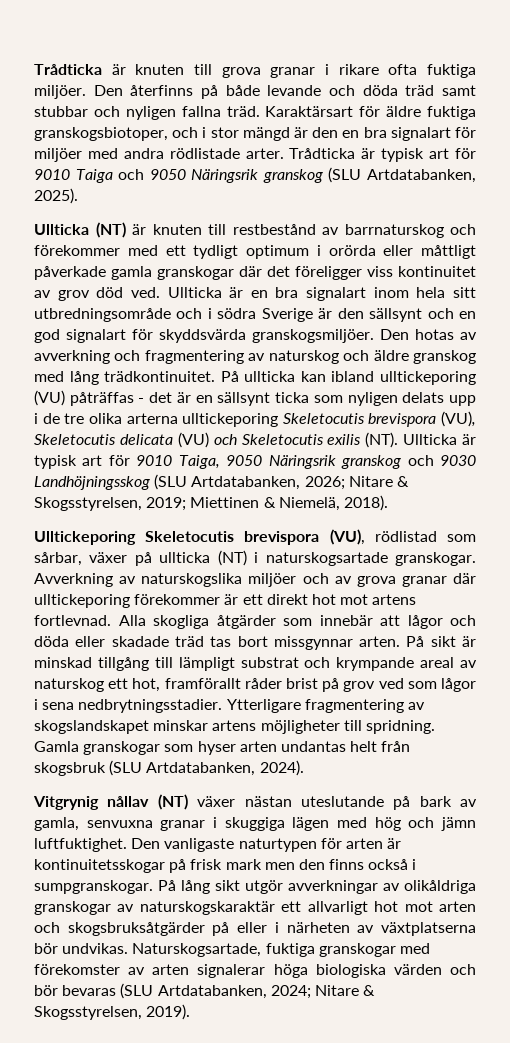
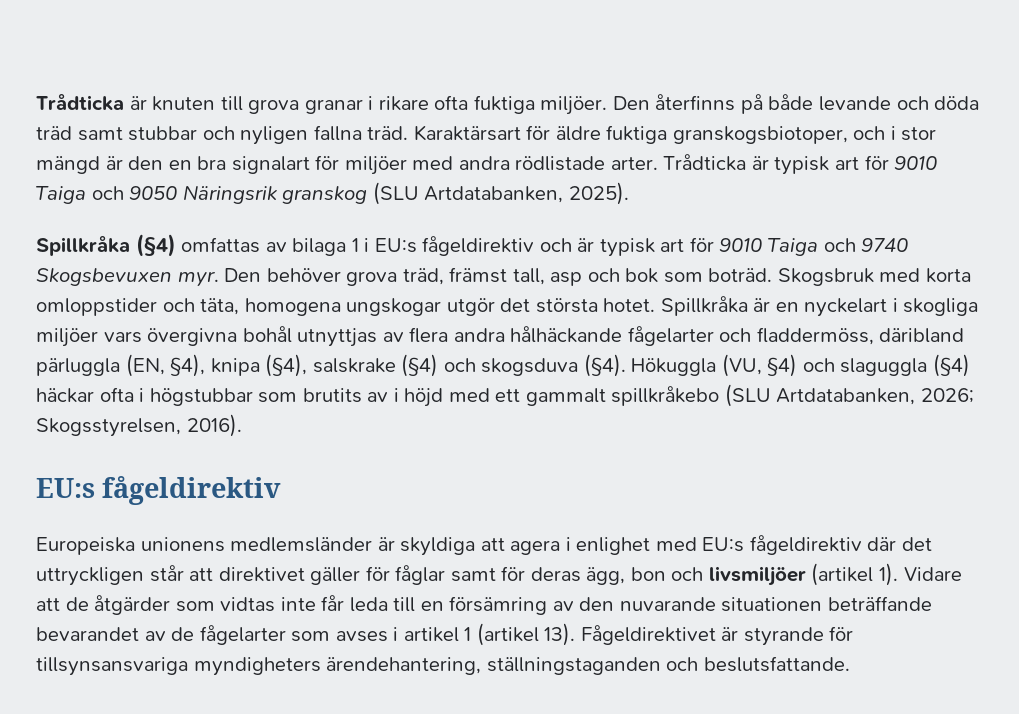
[34,222,476,238] [34,245,476,259] [34,266,476,280] [34,287,476,301] [34,308,477,322] [34,329,477,343] [34,350,476,364] [34,371,476,385] [34,390,476,406] [34,411,476,427] [34,432,476,448] [34,455,477,469] [34,474,409,490] [34,495,388,511] [34,529,476,545] [34,550,476,566] [34,573,476,587] [34,594,417,608] [34,615,476,629] [34,636,477,650] [34,657,477,671] [34,678,476,692] [34,699,425,713] [34,720,435,734] [34,741,411,755] [34,760,304,776] [33,794,477,810] [34,817,477,831] [34,838,402,852] [34,859,417,873] [34,880,476,894] [34,901,477,915] [34,922,477,936] [34,943,430,957] [34,964,477,978] [34,983,376,999] [34,1004,191,1020] Ullticka (NT) är knuten till restbestånd av barrnaturskog och förekommer med ett tydligt optimum i orörda eller måttligt påverkade gamla granskogar där det föreligger viss kontinuitet av grov död ved. Ullticka är en bra signalart inom hela sitt utbredningsområde och i södra Sverige är den sällsynt och en god signalart för skyddsvärda granskogsmiljöer. Den hotas av avverkning och fragmentering av naturskog och äldre granskog med lång trädkontinuitet. På ullticka kan ibland ulltickeporing (VU) påträffas - det är en sällsynt ticka som nyligen delats upp i de tre olika arterna ulltickeporing Skeletocutis brevispora (VU), Skeletocutis delicata (VU) och Skeletocutis exilis (NT). Ullticka är typisk art för 9010 Taiga, 9050 Näringsrik granskog och 9030 Landhöjningsskog (SLU Artdatabanken, 2026; Nitare & Skogsstyrelsen, 2019; Miettinen & Niemelä, 2018). // Ulltickeporing Skeletocutis brevispora (VU), rödlistad som sårbar, växer på ullticka (NT) i naturskogsartade granskogar. Avverkning av naturskogslika miljöer och av grova granar där ulltickeporing förekommer är ett direkt hot mot artens fortlevnad. Alla skogliga åtgärder som innebär att lågor och döda eller skadade träd tas bort missgynnar arten. På sikt är minskad tillgång till lämpligt substrat och krympande areal av naturskog ett hot, framförallt råder brist på grov ved som lågor i sena nedbrytningsstadier. Ytterligare fragmentering av skogslandskapet minskar artens möjligheter till spridning. Gamla granskogar som hyser arten undantas helt från skogsbruk (SLU Artdatabanken, 2024). // Vitgrynig nållav (NT) växer nästan uteslutande på bark av gamla, senvuxna granar i skuggiga lägen med hög och jämn luftfuktighet. Den vanligaste naturtypen för arten är kontinuitetsskogar på frisk mark men den finns också i sumpgranskogar. På lång sikt utgör avverkningar av olikåldriga granskogar av naturskogskaraktär ett allvarligt hot mot arten och skogsbruksåtgärder på eller i närheten av växtplatserna bör undvikas. Naturskogsartade, fuktiga granskogar med förekomster av arten signalerar höga biologiska värden och bör bevaras (SLU Artdatabanken, 2024; Nitare & Skogsstyrelsen, 2019). -> [36,234,909,257] [36,267,972,287] [36,296,979,317] [36,326,965,347] [36,354,971,377] [36,384,975,407] [36,414,242,437] [36,476,282,505] [36,535,932,556] [36,563,962,586] [36,595,933,615] [36,623,854,646] [36,656,850,676] Spillkråka (§4) omfattas av bilaga 1 i EU:s fågeldirektiv och är typisk art för 9010 Taiga och 9740 Skogsbevuxen myr. Den behöver grova träd, främst tall, asp och bok som boträd. Skogsbruk med korta omloppstider och täta, homogena ungskogar utgör det största hotet. Spillkråka är en nyckelart i skogliga miljöer vars övergivna bohål utnyttjas av flera andra hålhäckande fågelarter och fladdermöss, däribland pärluggla (EN, §4), knipa (§4), salskrake (§4) och skogsduva (§4). Hökuggla (VU, §4) och slaguggla (§4) häckar ofta i högstubbar som brutits av i höjd med ett gammalt spillkråkebo (SLU Artdatabanken, 2026; Skogsstyrelsen, 2016). // EU:s fågeldirektiv // Europeiska unionens medlemsländer är skyldiga att agera i enlighet med EU:s fågeldirektiv där det uttryckligen står att direktivet gäller för fåglar samt för deras ägg, bon och livsmiljöer (artikel 1). Vidare att de åtgärder som vidtas inte får leda till en försämring av den nuvarande situationen beträffande bevarandet av de fågelarter som avses i artikel 1 (artikel 13). Fågeldirektivet är styrande för tillsynsansvariga myndigheters ärendehantering, ställningstaganden och beslutsfattande.

